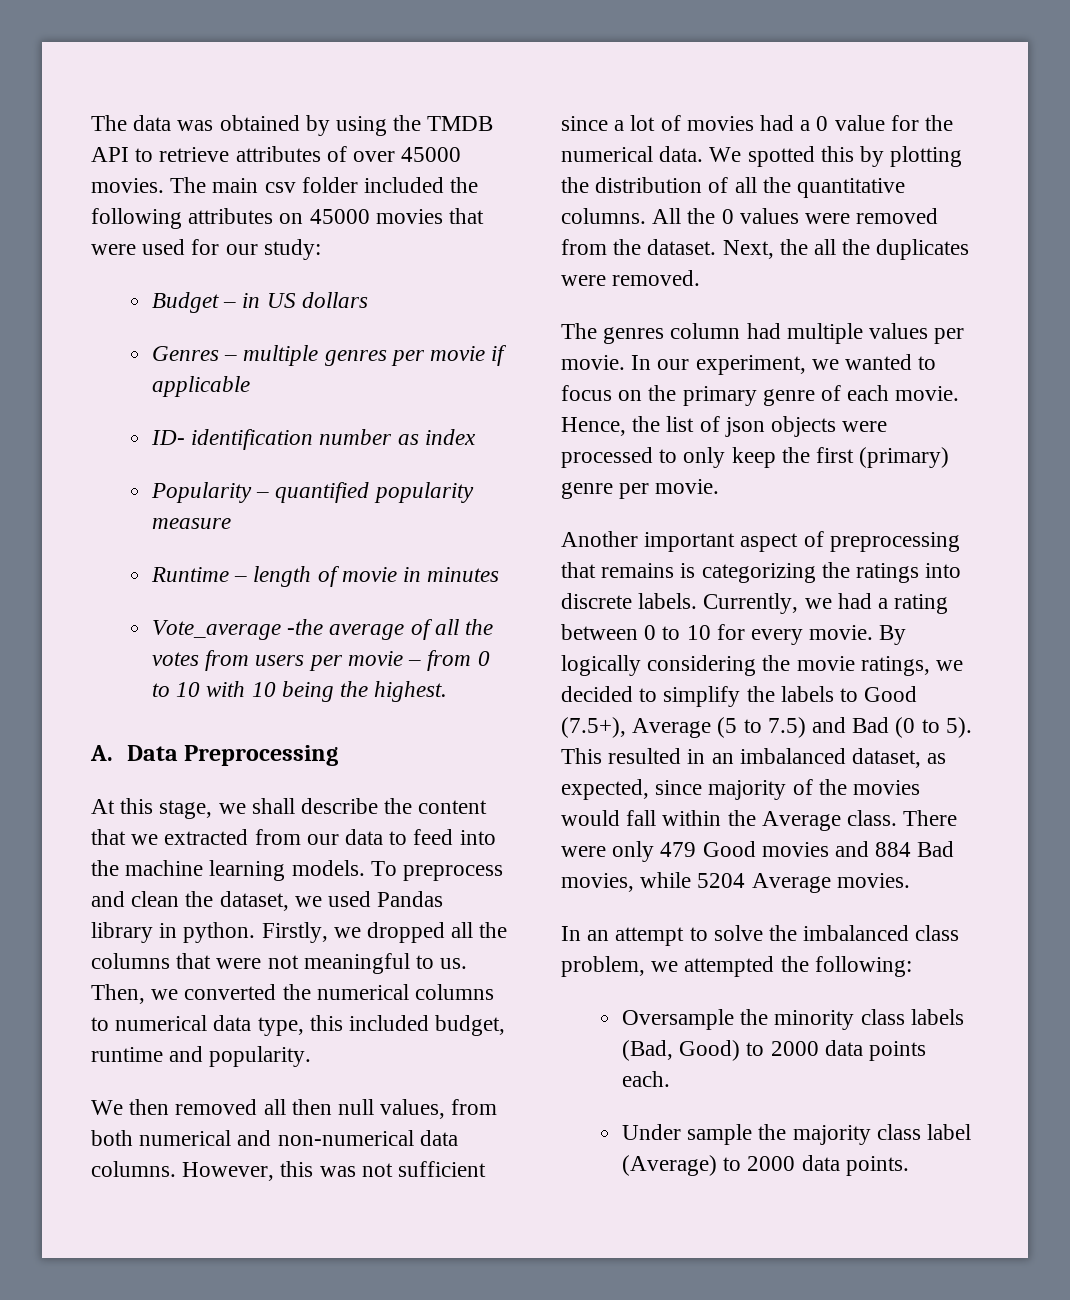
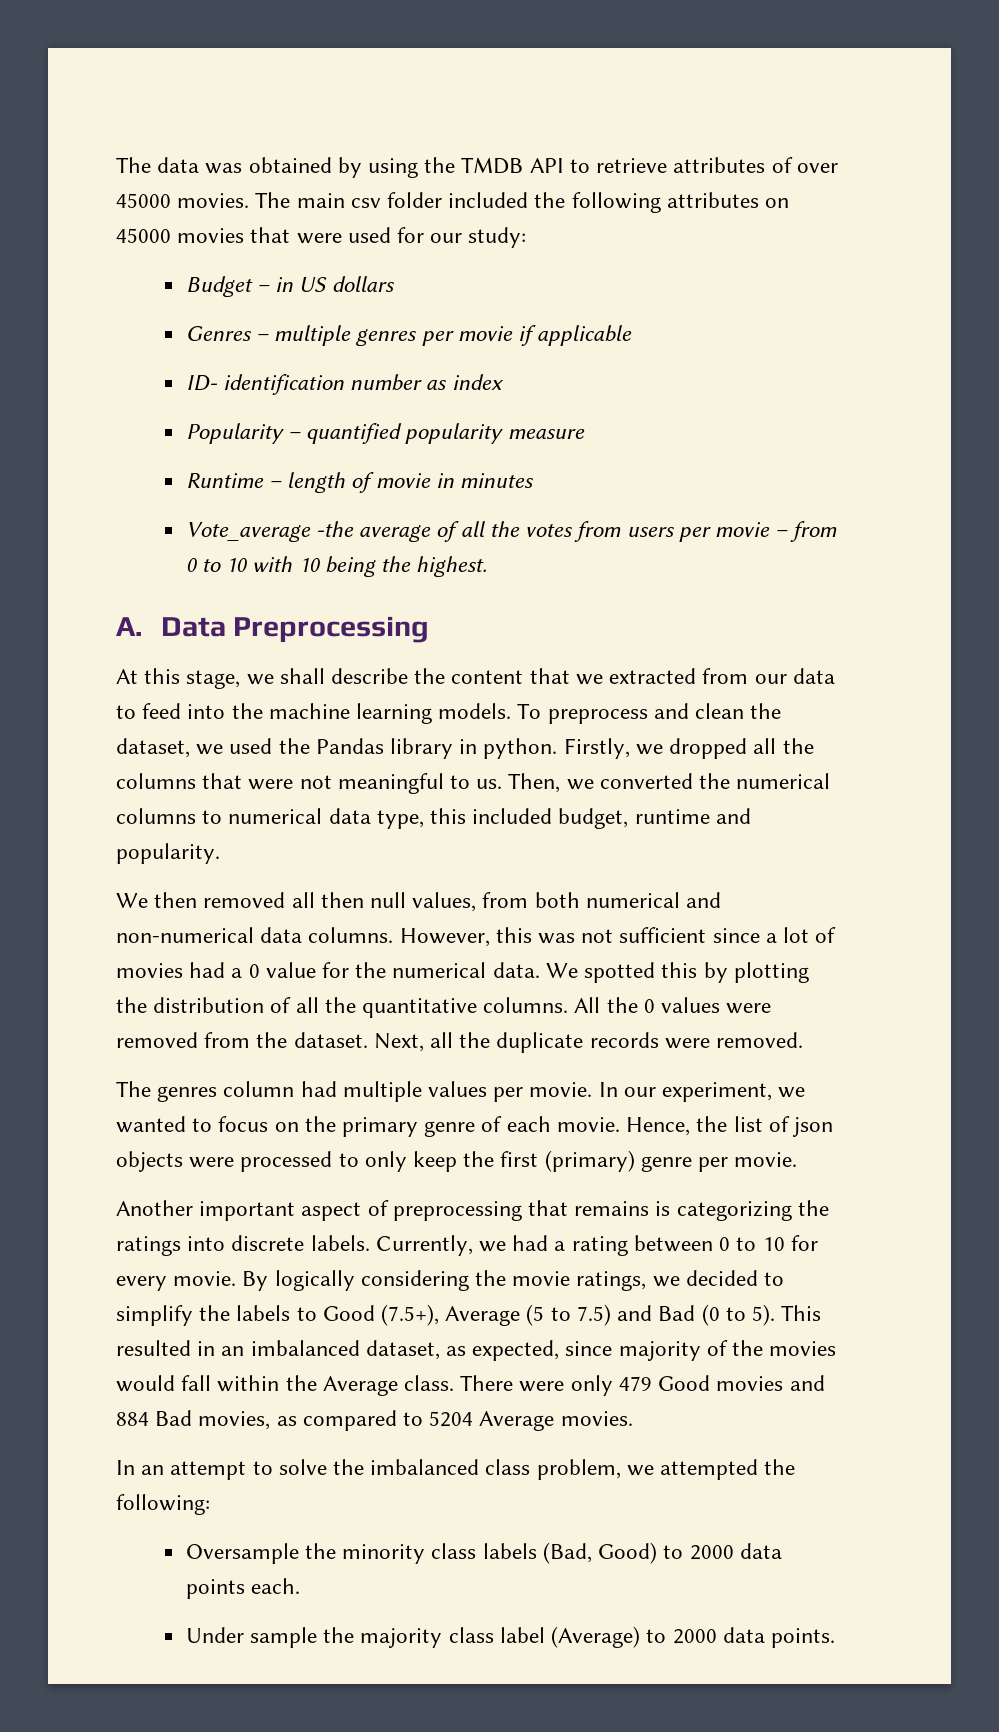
(372, 899) none -> [278,738,310,754] the
[779,239,970,260] the all the duplicates -> [430,1032,659,1053] all the duplicate records
[640,872,692,888] while -> [276,1410,424,1431] as compared to

